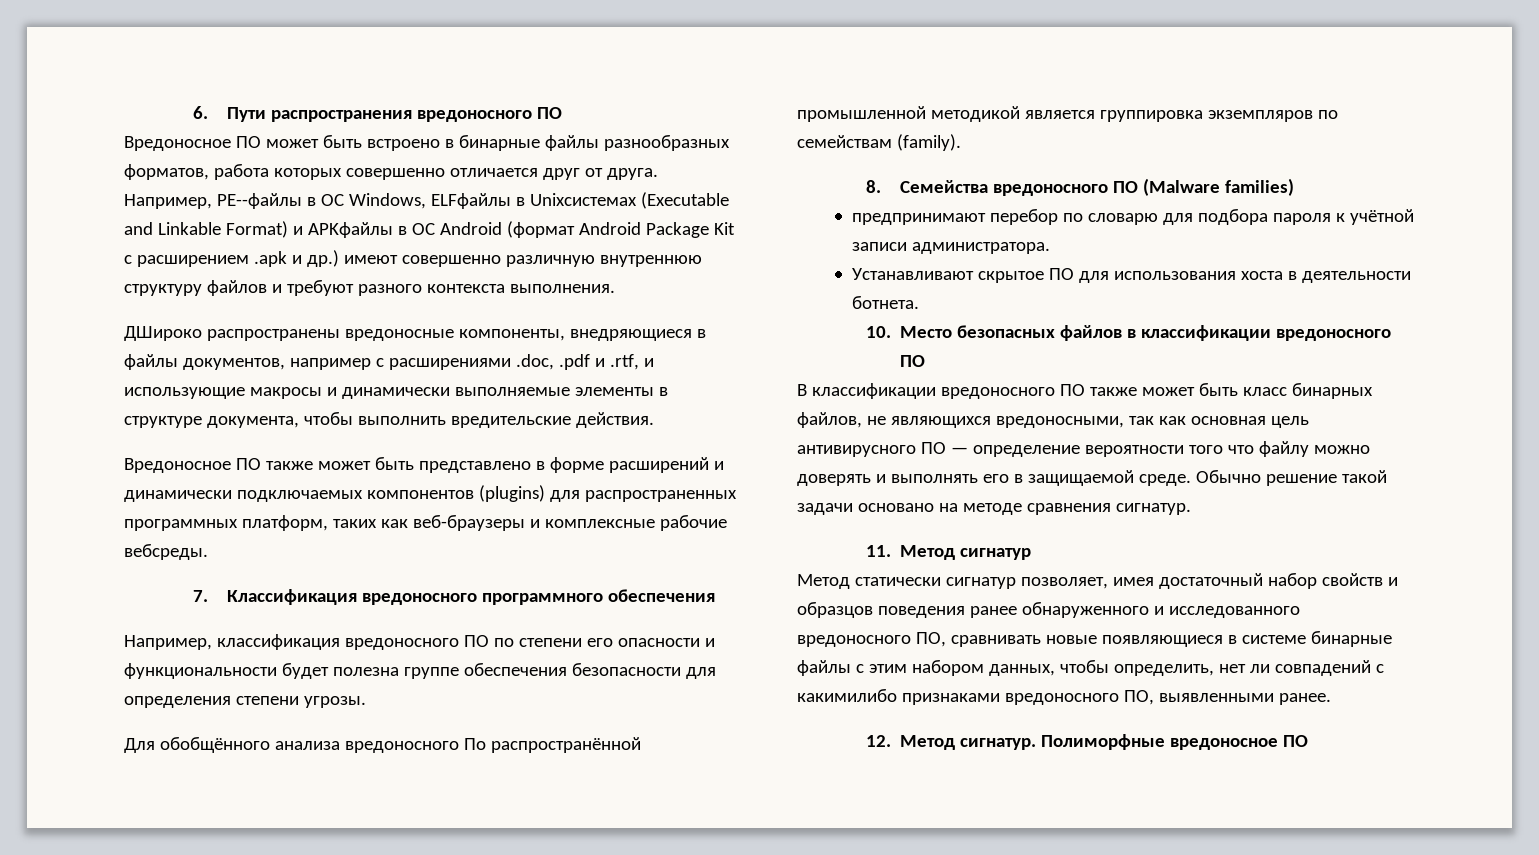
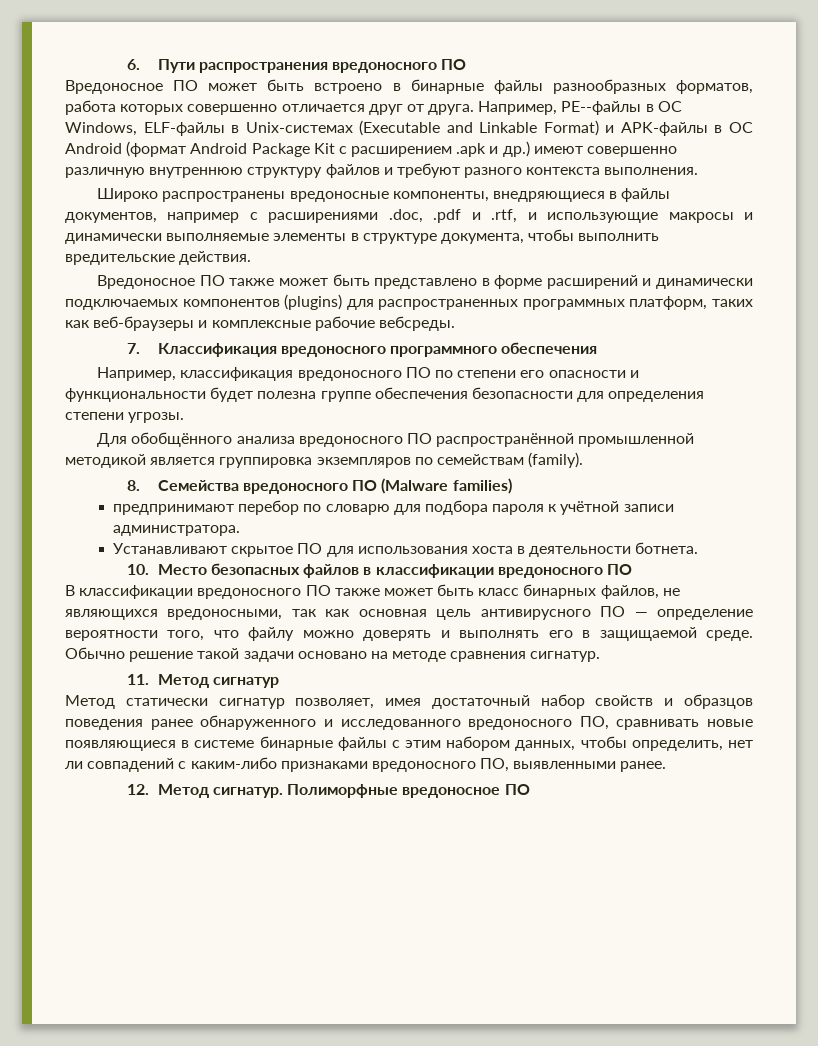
[430,193,637,209] ELFфайлы в Unixсистемах -> [143,122,353,136] ELF-файлы в Unix-системах
[307,222,393,238] APKфайлы -> [620,122,708,136] APK-файлы
[124,326,202,341] ДШироко -> [97,188,159,202] Широко
[463,738,486,750] По -> [407,433,433,444] ПО
[1188,445,1223,454] того -> [167,630,205,641] того,
[797,689,897,702] какимилибо -> [190,757,277,769] каким-либо

